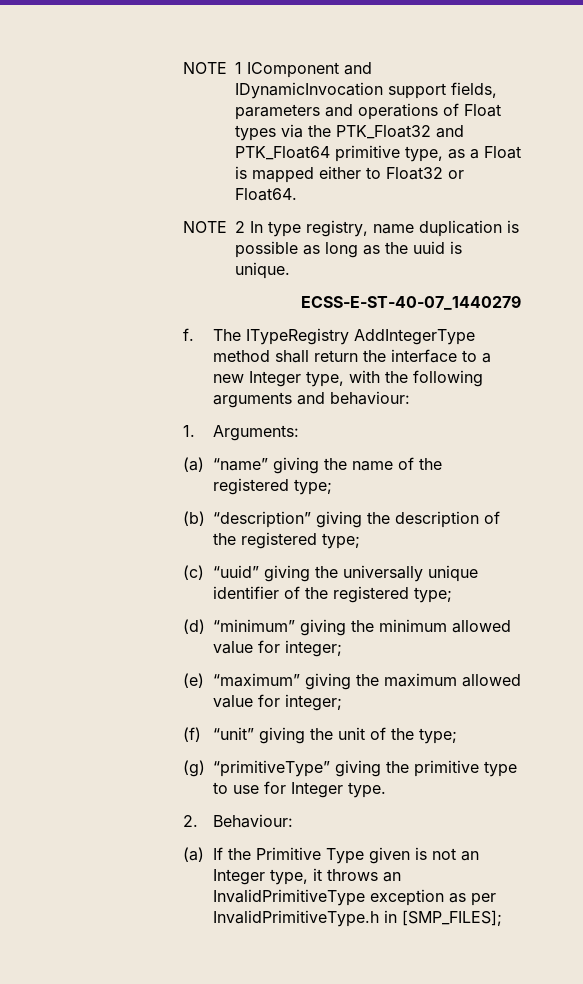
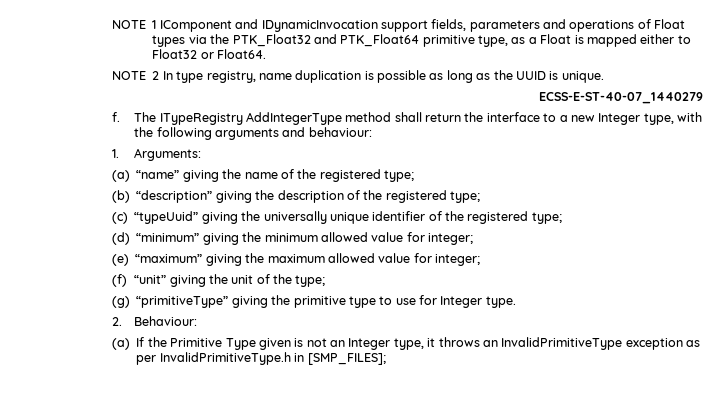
[412,241,445,254] uuid -> [515,71,546,80] UUID
[212,565,259,578] “uuid” -> [134,211,199,224] “typeUuid”

